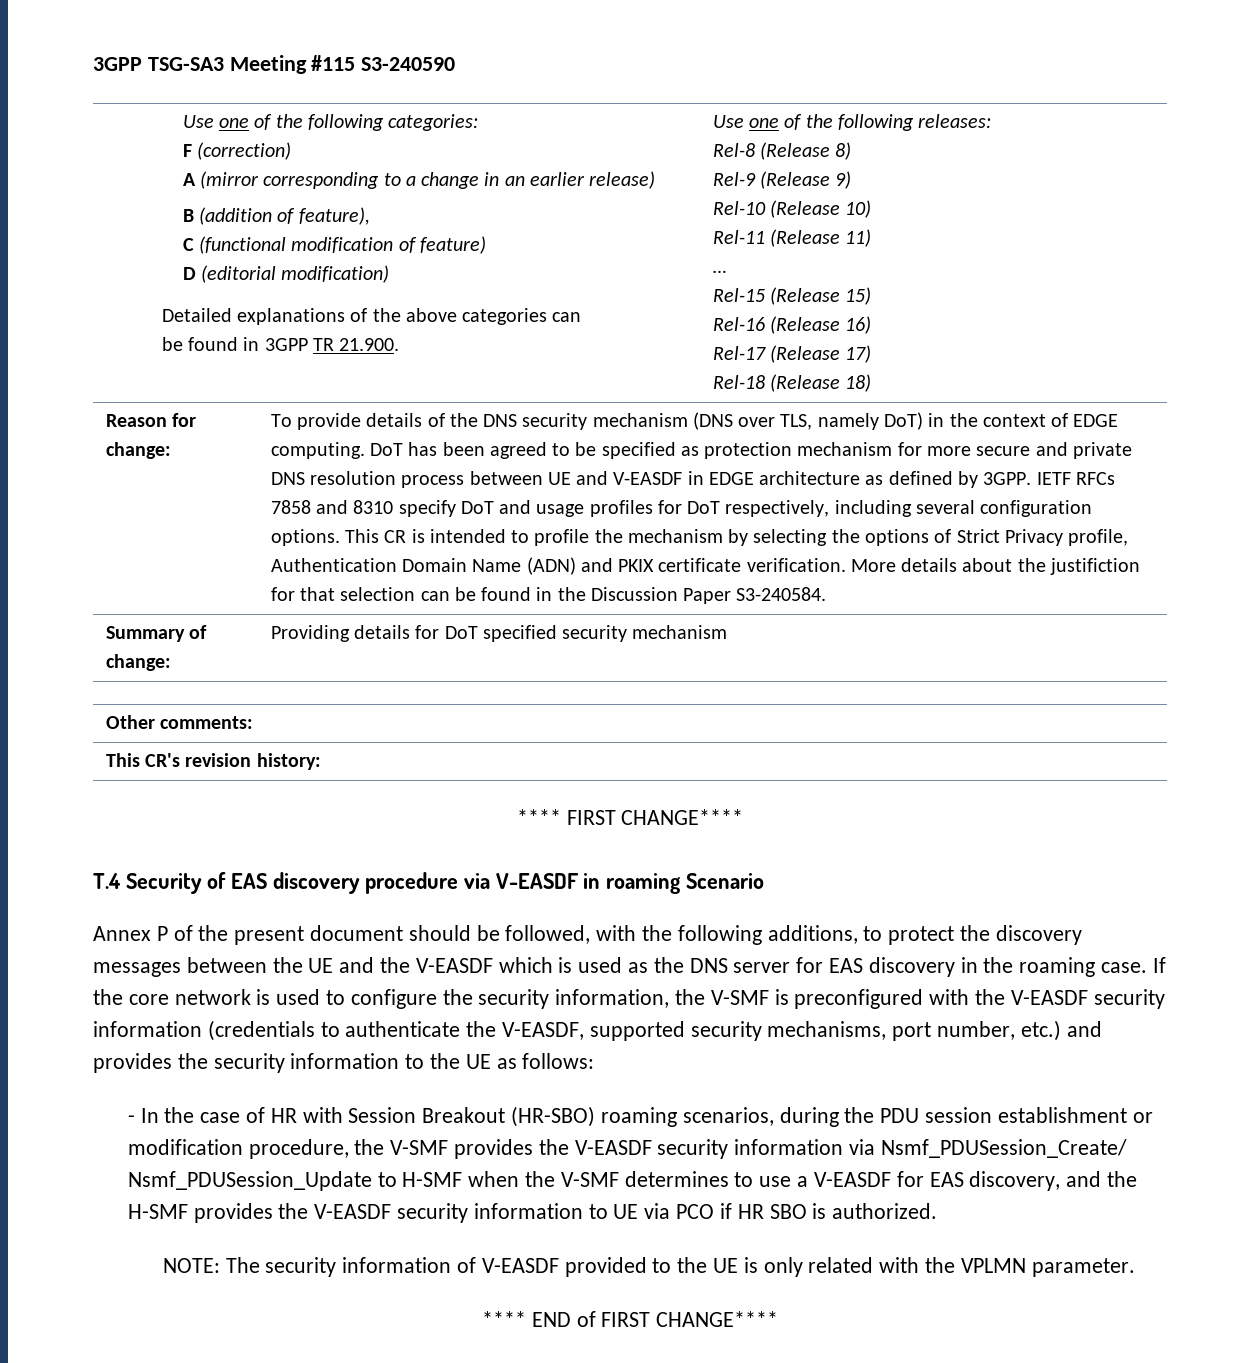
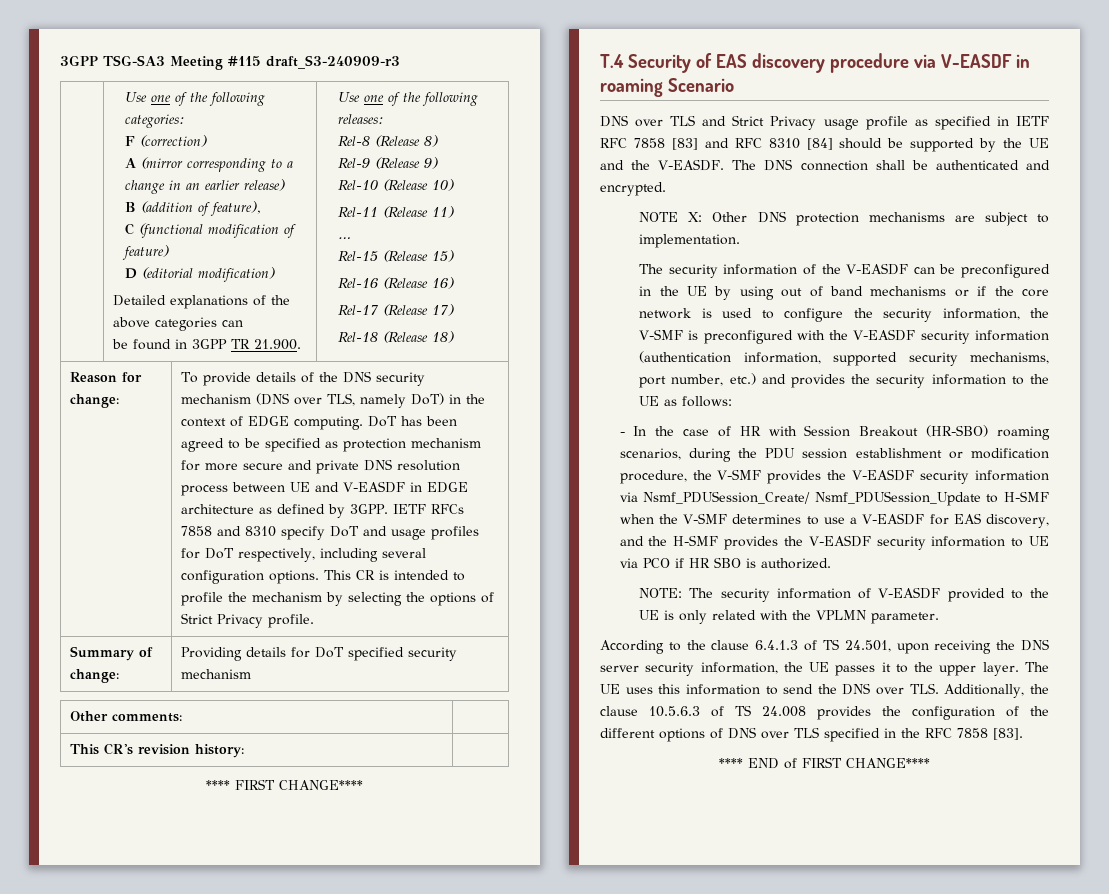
[361,57,456,71] S3-240590 -> [266,55,400,69] draft_S3-240909-r3
[1068,529,1129,546] [270,557,1141,575] [270,587,827,604] profile, Authentication Domain Name (ADN) and PKIX certificate verification. More details about the justifiction for that selection can be found in the Discussion Paper S3-240584. -> [268,614,315,628] profile.
[93,925,1082,945] [93,957,1166,977] Annex P of the present document should be followed, with the following additions, to protect the discovery messages between the UE and the V-EASDF which is used as the DNS server for EAS discovery in the roaming case. If -> [600,115,1049,130] [600,138,1049,152] [600,159,1050,171] [600,182,666,196] [639,211,1049,226] [639,234,741,248] [639,263,1050,278] [639,286,987,300] DNS over TLS and Strict Privacy usage profile as specified in IETF RFC 7858 [83] and RFC 8310 [84] should be supported by the UE and the V-EASDF. The DNS connection shall be authenticated and encrypted. // NOTE X: Other DNS protection mechanisms are subject to implementation. // The security information of the V-EASDF can be preconfigured in the UE by using out of band mechanisms or if
[207,1020,585,1041] (credentials to authenticate the V-EASDF, -> [639,351,821,364] (authentication information,
(1135, 1267) none -> [600,639,1049,654] [600,662,1049,676] [600,683,1049,698] [600,705,1049,720] [600,727,1023,742] // According to the clause 6.4.1.3 of TS 24.501, upon receiving the DNS server security information, the UE passes it to the upper layer. The UE uses this information to send the DNS over TLS. Additionally, the clause 10.5.6.3 of TS 24.008 provides the configuration of the different options of DNS over TLS specified in the RFC 7858 [83].

